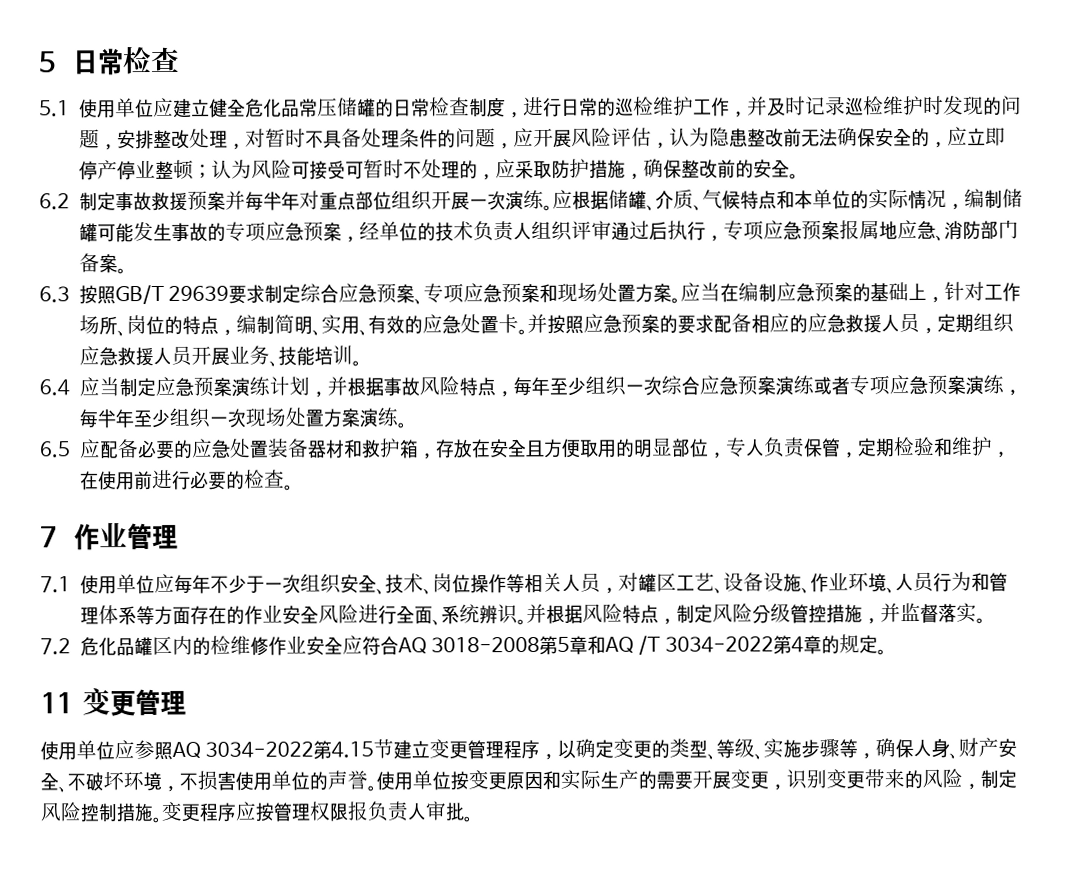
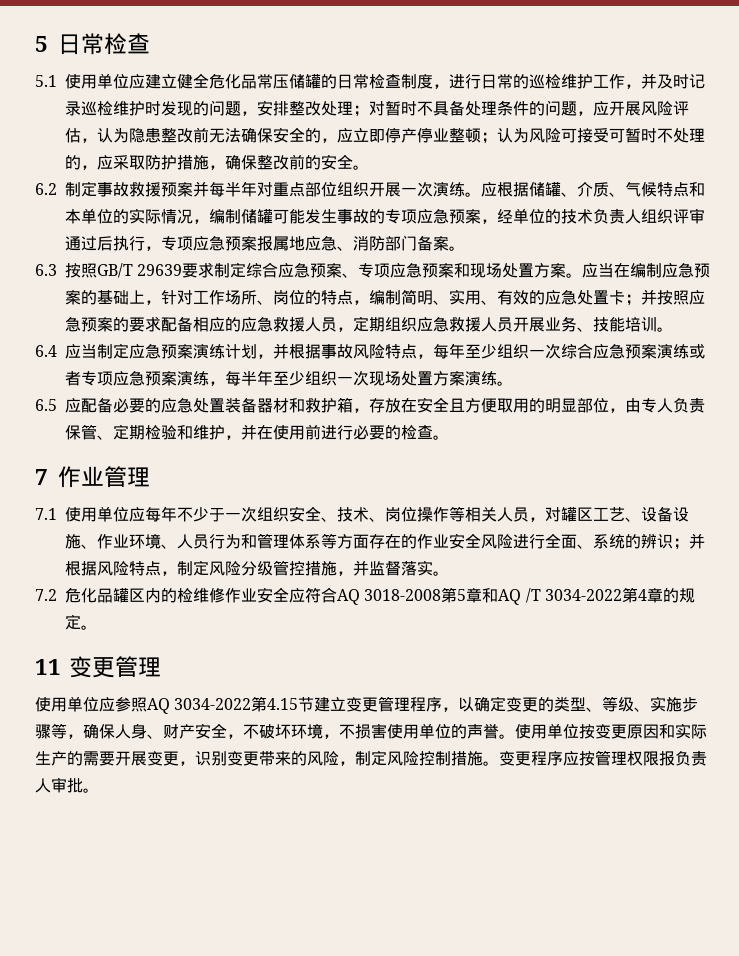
[226,143,246,150] ， -> [353,105,369,117] ；
[517,329,528,336] 。 -> [625,294,641,306] ；
(727, 455) none -> [625,398,641,413] 由
[839,452,859,459] ， -> [97,435,113,440] 、
(1011, 454) none -> [241,424,257,440] 并
[478,604,527,626] 辨识。 -> [625,534,689,550] 的辨识；
[58,786,68,793] 、 -> [227,734,243,739] ，

